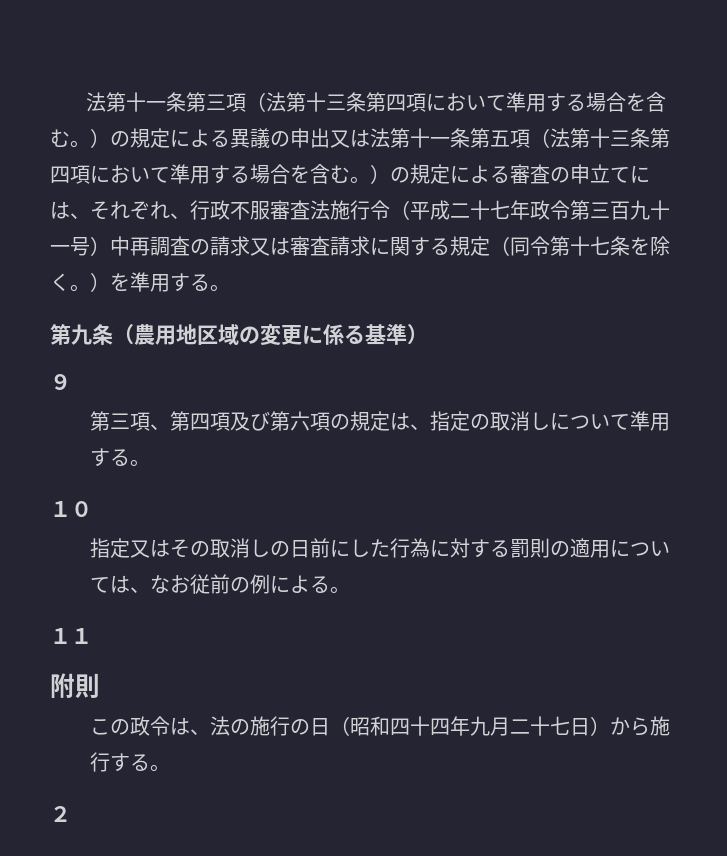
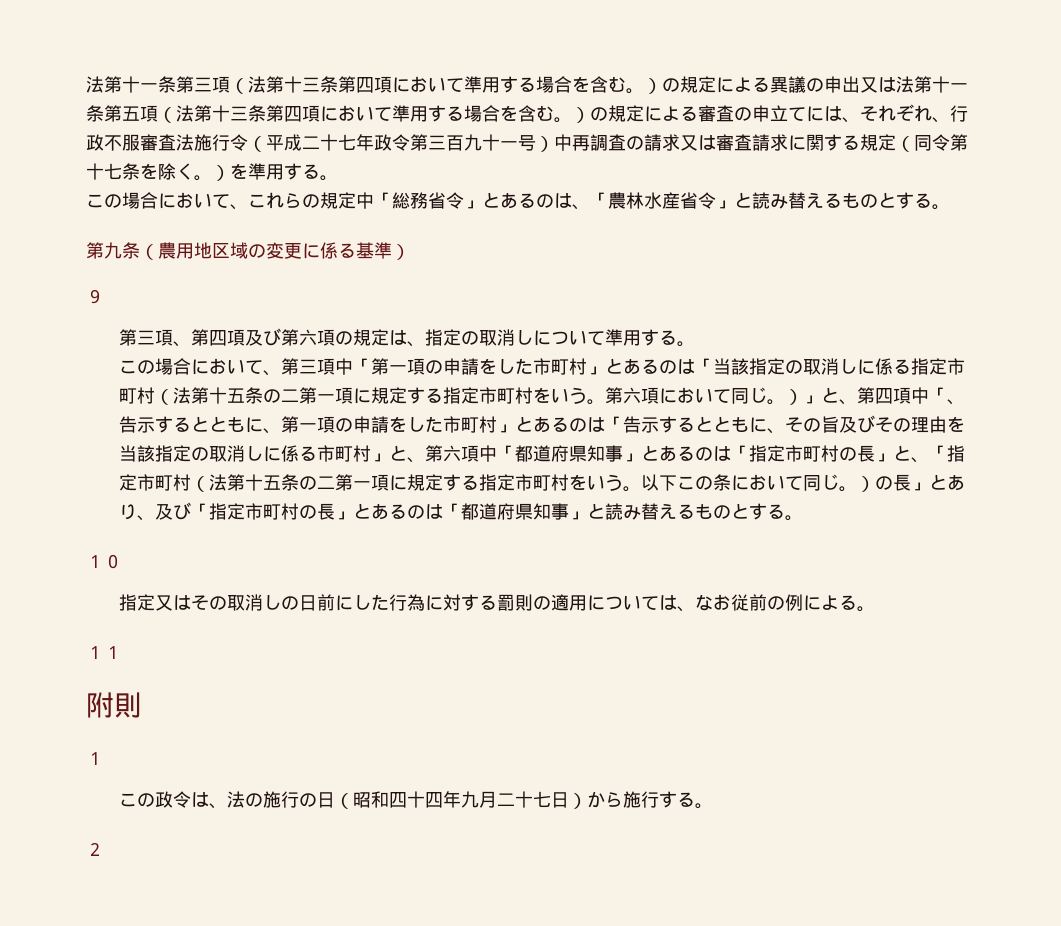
(230, 288) none -> [86,192,950,210] // この場合において、これらの規定中「総務省令」とあるのは、「農林水産省令」と読み替えるものとする。
(150, 463) none -> [119,358,966,376] [119,387,966,405] [119,415,966,434] [119,445,966,463] [119,474,966,492] [119,502,804,521] // この場合において、第三項中「第一項の申請をした市町村」とあるのは「当該指定の取消しに係る指定市町村（法第十五条の二第一項に規定する指定市町村をいう。第六項において同じ。）」と、第四項中「、告示するとともに、第一項の申請をした市町村」とあるのは「告示するとともに、その旨及びその理由を当該指定の取消しに係る市町村」と、第六項中「都道府県知事」とあるのは「指定市町村の長」と、「指定市町村（法第十五条の二第一項に規定する指定市町村をいう。以下この条において同じ。）の長」とあり、及び「指定市町村の長」とあるのは「都道府県知事」と読み替えるものとする。
(100, 686) none -> [86,752,104,765] // １

